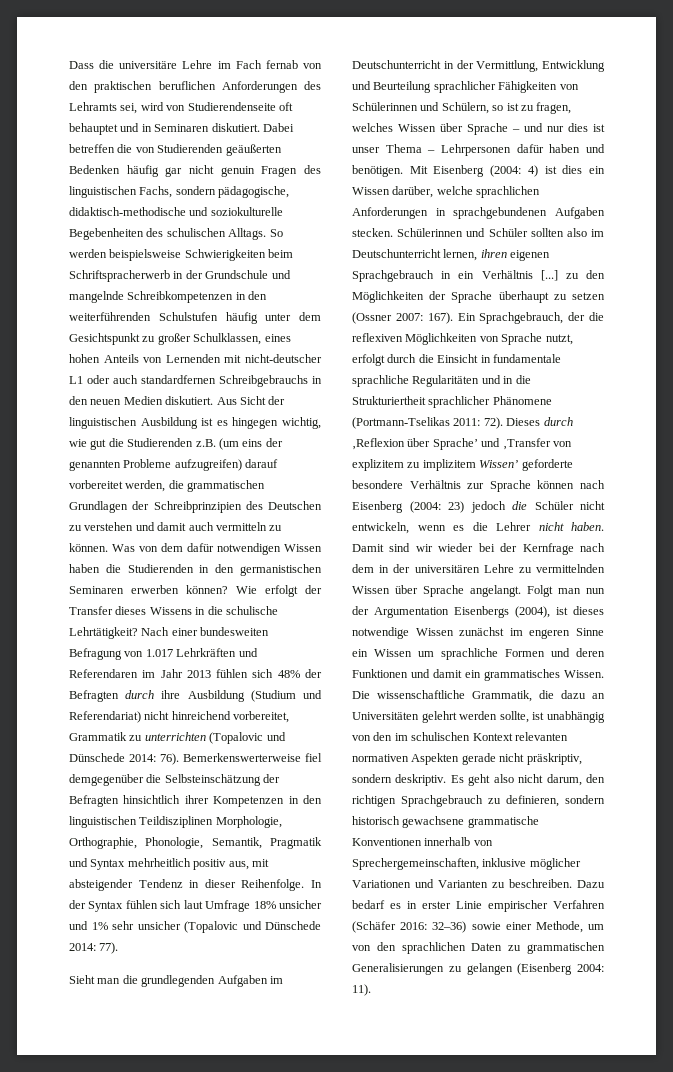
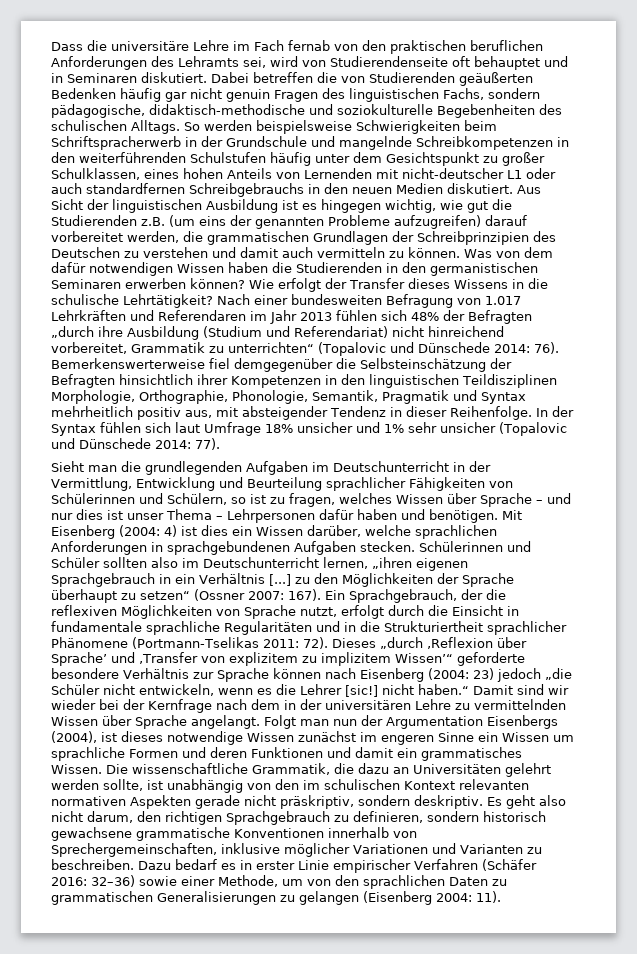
[125,690,155,699] durch -> [51,326,94,338] „durch
[144,732,206,741] unterrichten -> [228,342,314,353] unterrichten“
[480,249,507,258] ihren -> [372,557,412,569] „ihren
[572,292,605,300] setzen -> [140,591,190,600] setzen“
[543,417,573,426] durch -> [379,637,423,649] „durch
[479,460,519,468] Wissen’ -> [394,653,453,663] Wissen’“
[512,501,527,510] die -> [545,668,572,680] „die
[538,522,604,531] nicht haben. -> [345,684,469,697] [sic!] nicht haben.“

